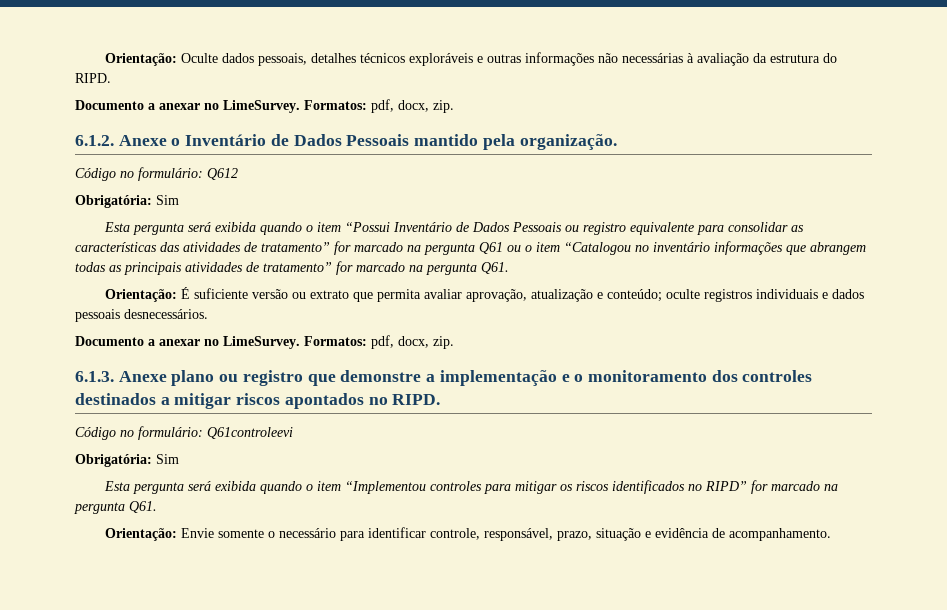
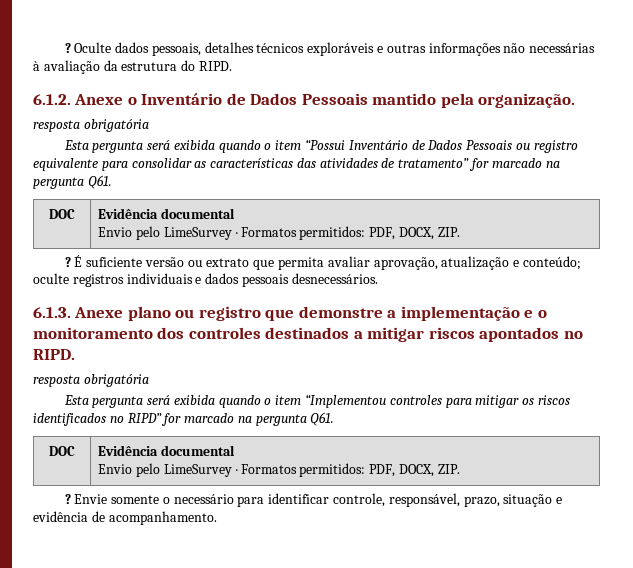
[105,53,178,66] Orientação: -> [64,43,71,53] ?
[75,99,454,113] // Documento a anexar no LimeSurvey. Formatos: pdf, docx, zip. -> (232, 66) none
[75,167,238,181] [75,195,179,208] Código no formulário: Q612 // Obrigatória: Sim -> [33,119,149,132] resposta obrigatória
[479,241,866,255] [75,261,509,275] [105,289,178,302] Q61 ou o item “Catalogou no inventário informações que abrangem todas as principais atividades de tratamento” for marcado na pergunta Q61. // Orientação: -> [87,175,112,189] [49,209,75,219] [98,208,236,219] [98,226,460,240] [64,257,71,267] Q61. // DOC | Evidência documental // Envio pelo LimeSurvey · Formatos permitidos: PDF, DOCX, ZIP. // ?
[75,335,454,349] // Documento a anexar no LimeSurvey. Formatos: pdf, docx, zip. -> (378, 278) none
[75,426,293,440] [75,454,179,467] Código no formulário: Q61controleevi // Obrigatória: Sim -> [33,374,149,387] resposta obrigatória
[105,528,178,541] // Orientação: -> [49,446,75,456] [98,445,236,456] [98,463,460,477] [64,494,71,504] // DOC | Evidência documental // Envio pelo LimeSurvey · Formatos permitidos: PDF, DOCX, ZIP. // ?

